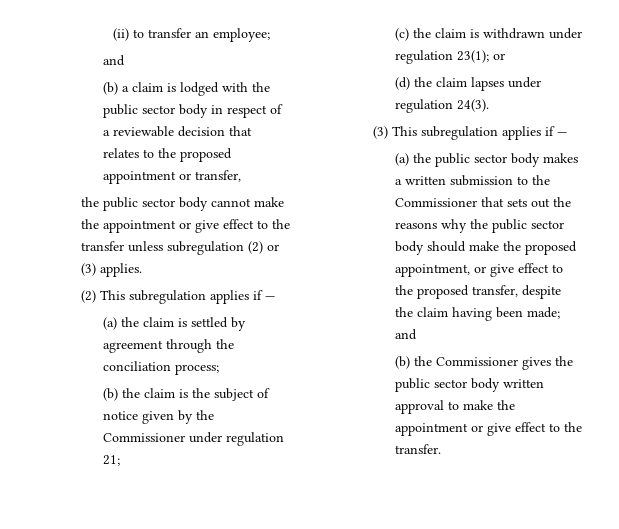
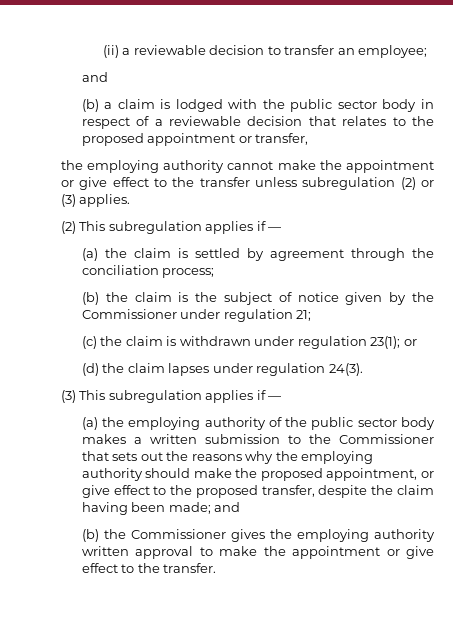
(129, 34) none -> [122,45,265,55] a reviewable decision
[102,197,208,211] public sector body -> [87,160,225,173] employing authority
(432, 158) none -> [128,417,308,430] employing authority of the
[492,219,565,233] [395,241,425,255] public sector body -> [301,451,374,464] [81,468,143,481] employing authority
[395,378,501,392] public sector body -> [296,529,435,542] employing authority

